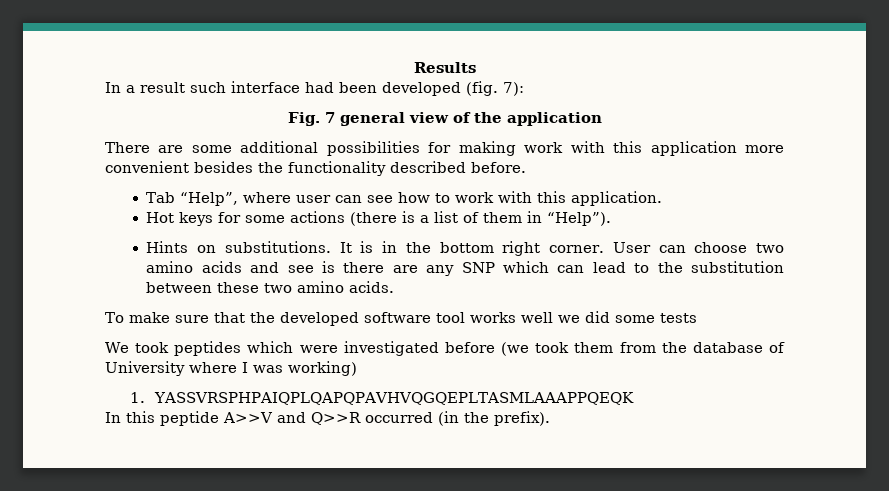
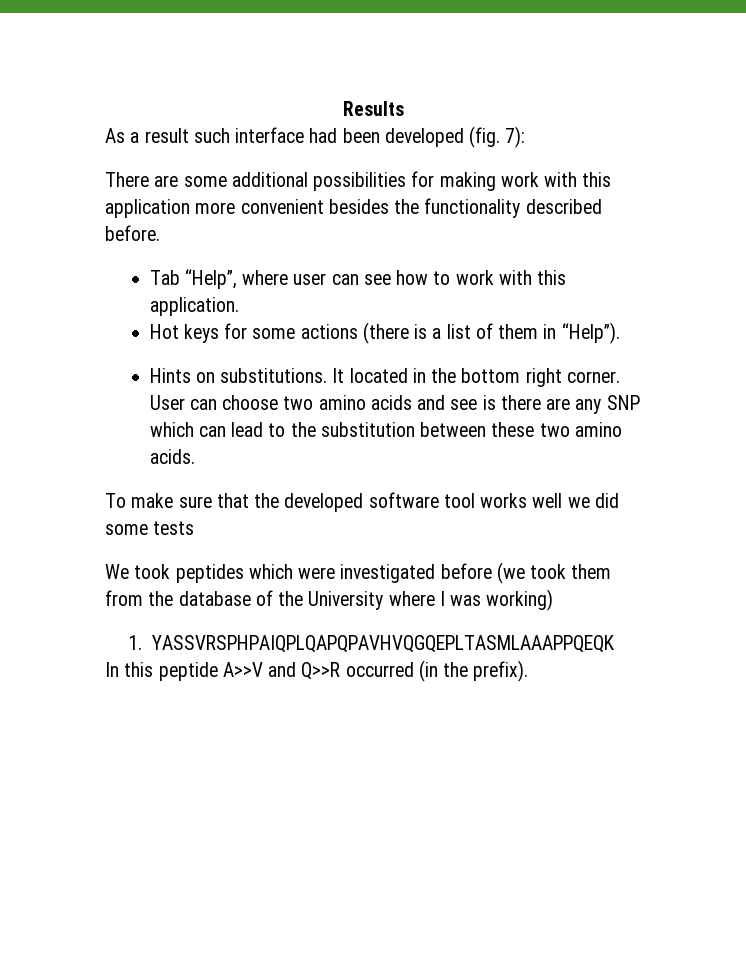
[105,82,121,93] In -> [105,128,125,143] As
[287,112,602,126] // Fig. 7 general view of the application -> (526, 137) none
[360,241,374,253] is -> [349,368,408,383] located
(786, 347) none -> [278,591,304,606] the

